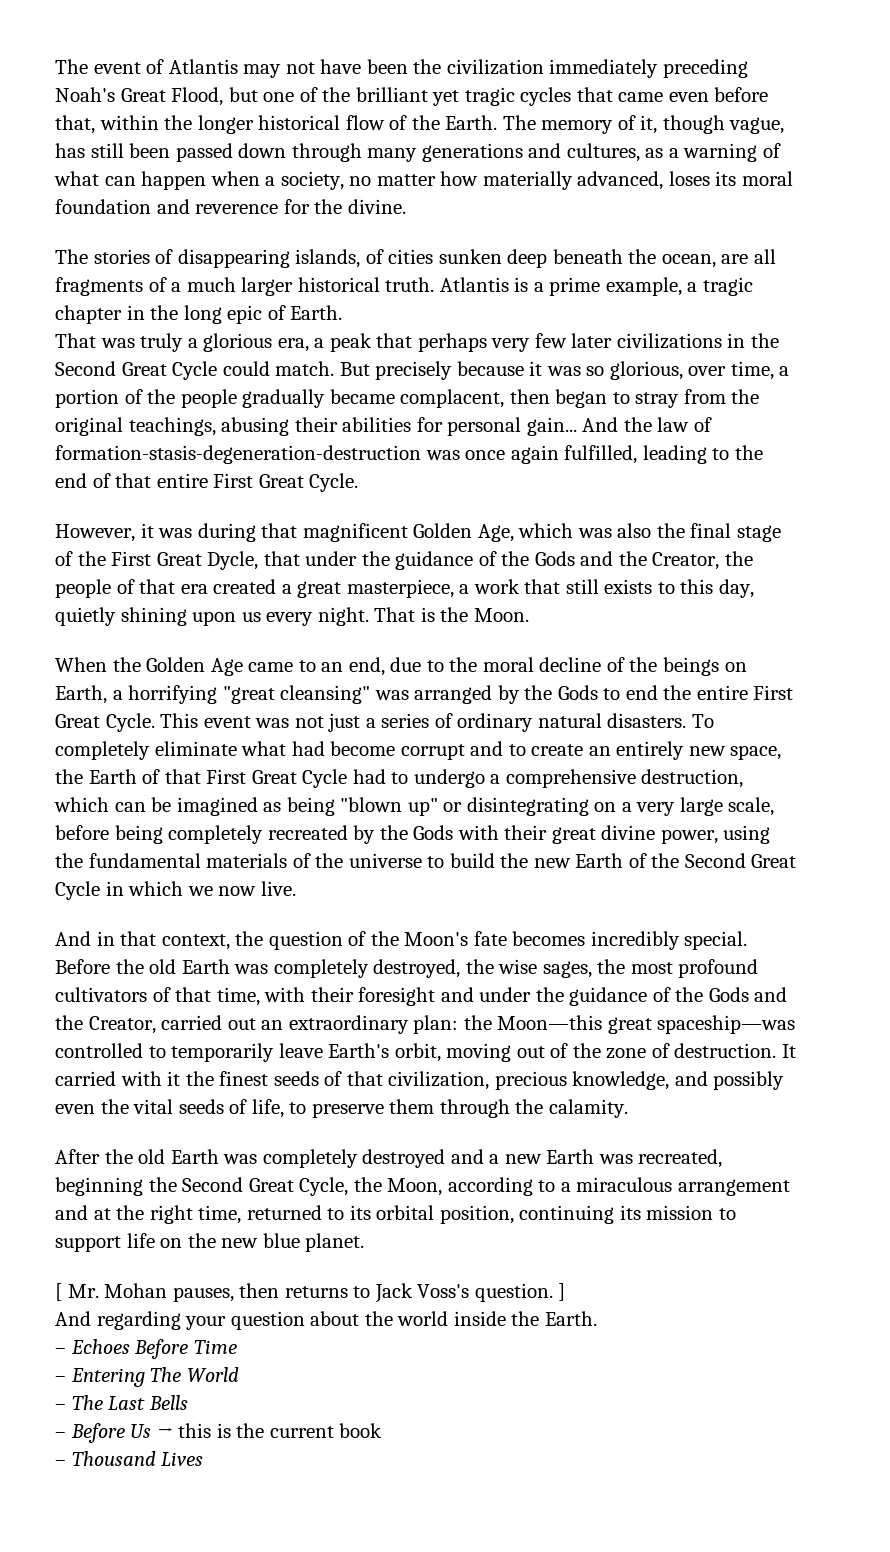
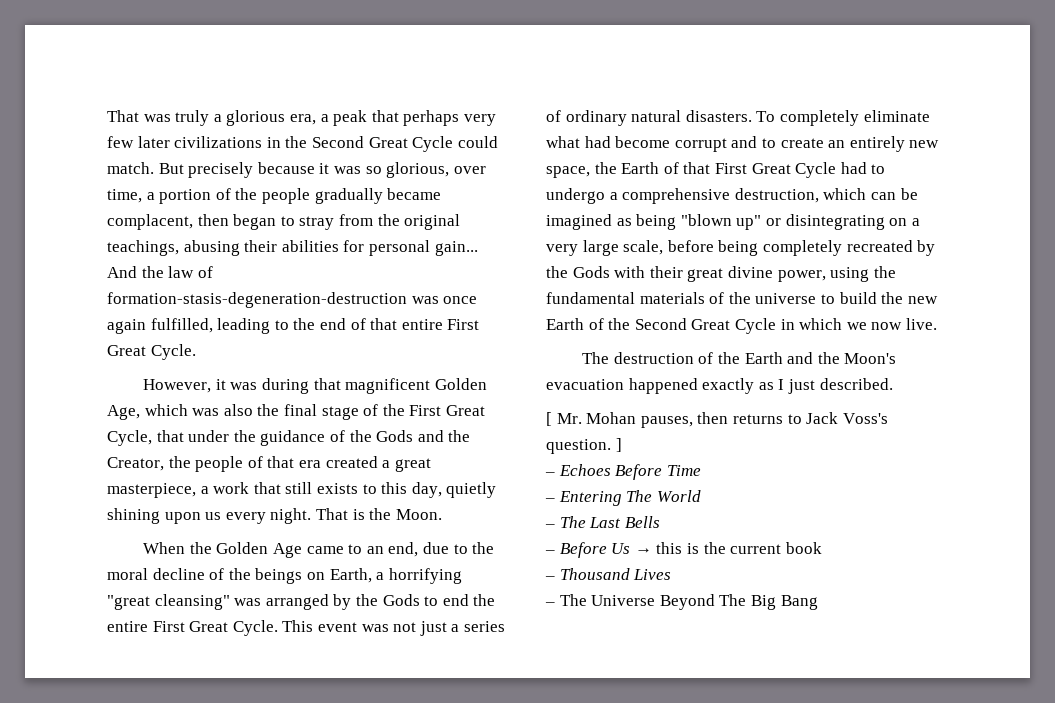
[55,59,748,78] [55,87,769,106] [55,115,785,134] [55,143,781,162] [54,171,793,190] [55,199,406,214] [55,249,776,268] [55,277,753,296] [55,305,343,324] The event of Atlantis may not have been the civilization immediately preceding Noah's Great Flood, but one of the brilliant yet tragic cycles that came even before that, within the longer historical flow of the Earth. The memory of it, though vague, has still been passed down through many generations and cultures, as a warning of what can happen when a society, no matter how materially advanced, loses its moral foundation and reverence for the divine. // The stories of disappearing islands, of cities sunken deep beneath the ocean, are all fragments of a much larger historical truth. Atlantis is a prime example, a tragic chapter in the long epic of Earth. // -> (107, 116) none
[207,551,259,570] Dycle, -> [107,430,152,446] Cycle,
[55,931,748,950] [55,959,759,978] [55,987,788,1006] [55,1015,796,1034] [55,1043,796,1062] [55,1071,785,1090] [55,1099,628,1118] [55,1149,723,1168] [55,1177,790,1196] [55,1205,736,1224] [55,1233,365,1252] And in that context, the question of the Moon's fate becomes incredibly special. Before the old Earth was completely destroyed, the wise sages, the most profound cultivators of that time, with their foresight and under the guidance of the Gods and the Creator, carried out an extraordinary plan: the Moon—this great spaceship—was controlled to temporarily leave Earth's orbit, moving out of the zone of destruction. It carried with it the finest seeds of that civilization, precious knowledge, and possibly even the vital seeds of life, to preserve them through the calamity. // After the old Earth was completely destroyed and a new Earth was recreated, beginning the Second Great Cycle, the Moon, according to a miraculous arrangement and at the right time, returned to its orbital position, continuing its mission to support life on the new blue planet. -> [582,352,897,364] [546,378,893,394] The destruction of the Earth and the Moon's evacuation happened exactly as I just described.
[55,1311,597,1330] // And regarding your question about the world inside the Earth. -> (622, 445) none
(204, 1459) none -> [545,594,818,610] // – The Universe Beyond The Big Bang

